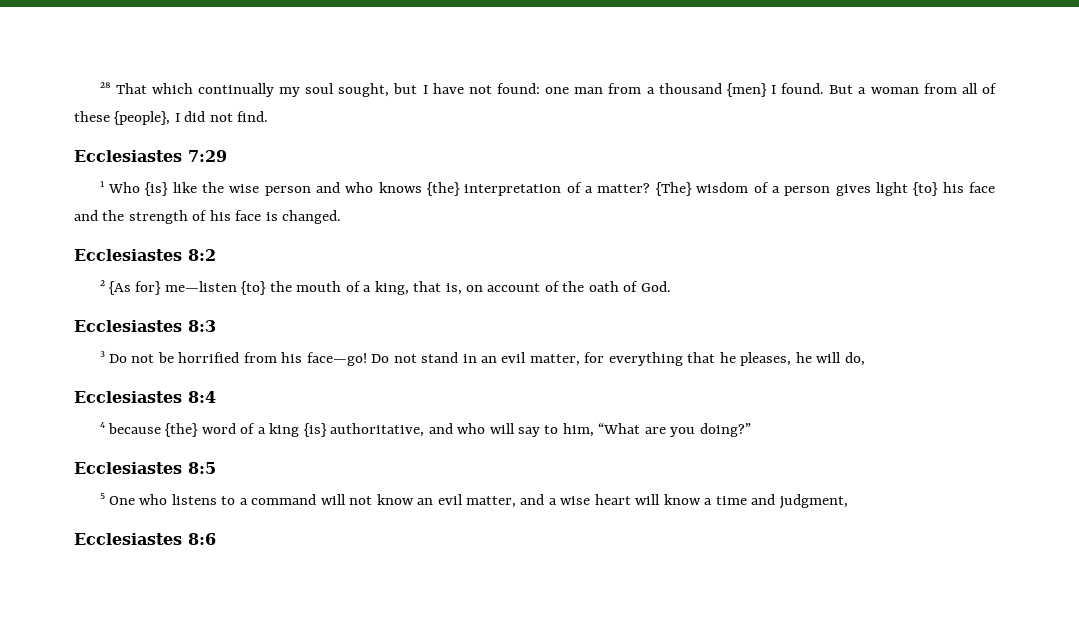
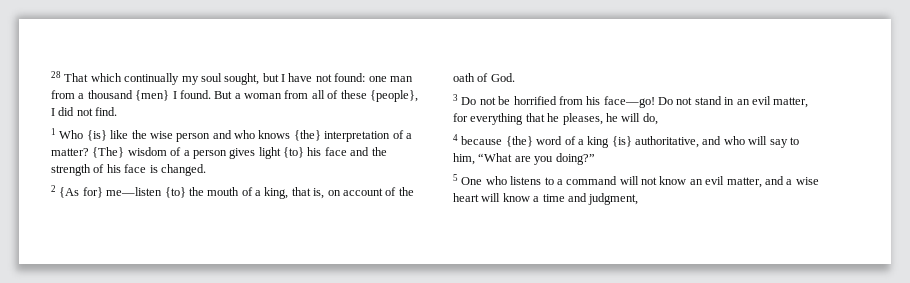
[74,150,227,162] // Ecclesiastes 7:29 -> (118, 111) none
[74,249,216,261] // Ecclesiastes 8:2 -> (206, 170) none
[74,320,216,332] // Ecclesiastes 8:3 -> (515, 77) none
[74,391,216,403] // Ecclesiastes 8:4 -> (658, 119) none
[74,462,216,474] // Ecclesiastes 8:5 -> (595, 159) none
[74,533,216,545] // Ecclesiastes 8:6 -> (639, 199) none

